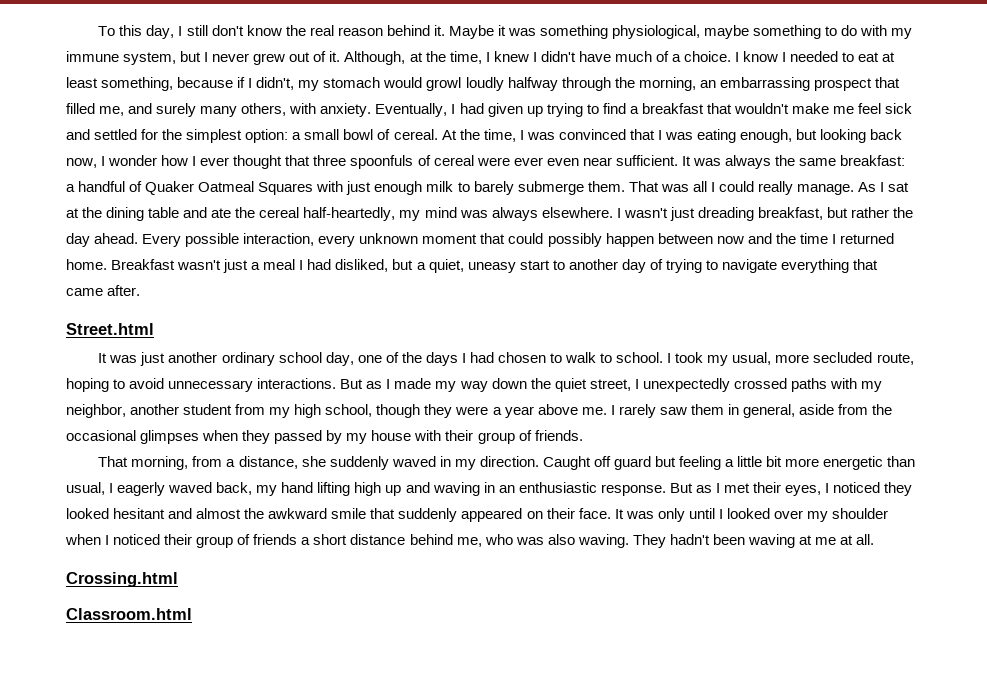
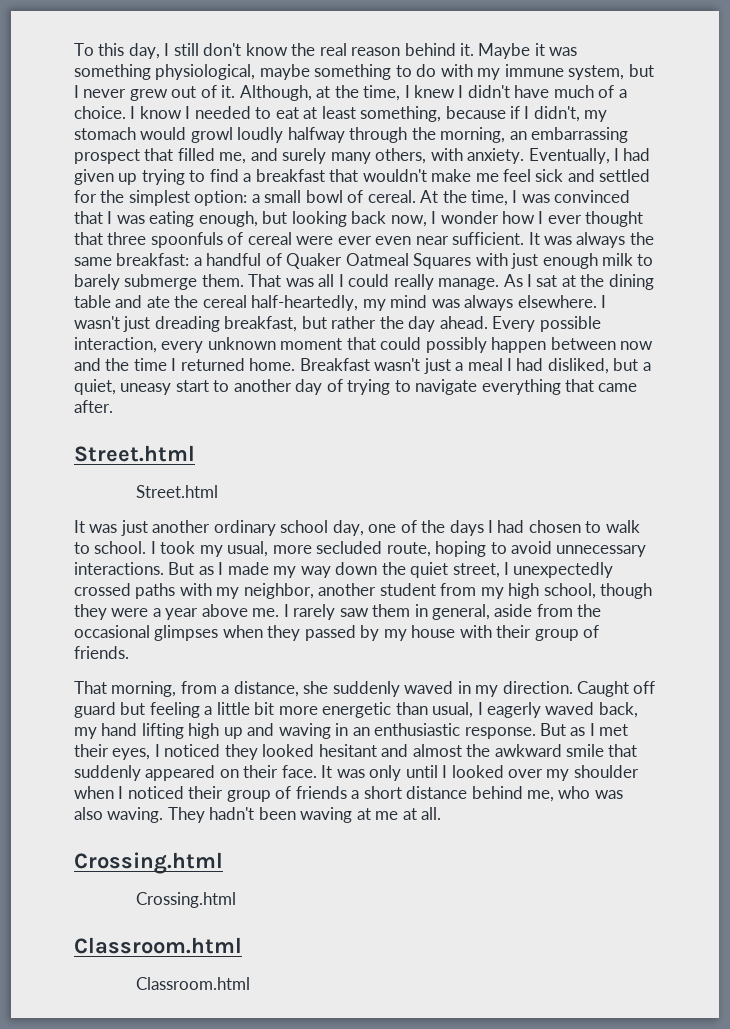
(154, 329) none -> [136,485,219,498] // Street.html
[66,608,192,620] // Classroom.html -> [136,892,237,908] [74,937,242,954] [136,977,251,990] // Crossing.html // Classroom.html // Classroom.html

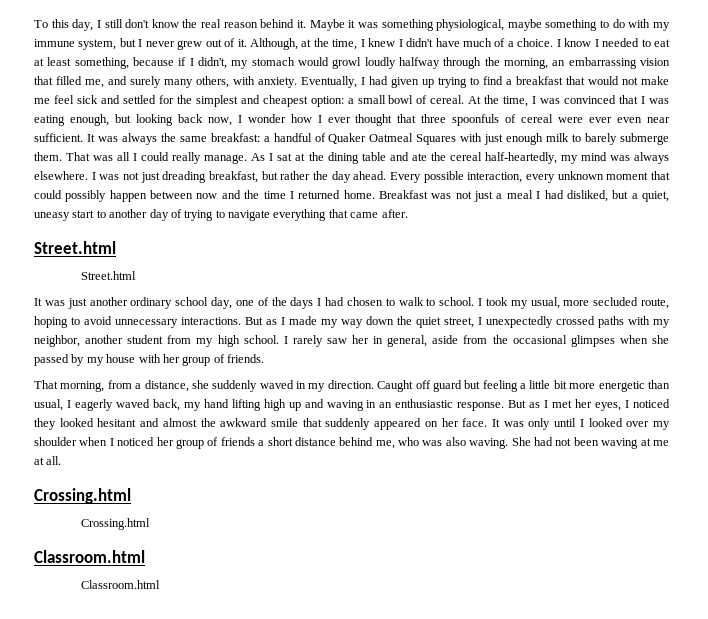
[74,149,140,164] prospect -> [640,58,671,66] vision
[362,169,427,182] wouldn't -> [588,76,638,85] would not
(190, 198) none -> [240,95,308,107] and cheapest
[74,316,120,329] wasn't -> [99,172,139,180] was not
[374,358,421,371] wasn't -> [431,191,472,199] was not
[543,583,653,599] [74,604,280,620] school, though they were a year above me. -> [243,335,279,344] school.
[372,604,411,617] them -> [352,335,370,344] her
[267,625,301,641] they -> [651,335,669,344] she
[496,625,532,638] their -> [162,354,180,363] her
[74,744,109,757] their -> [575,399,593,408] her
[243,765,279,778] their -> [441,418,459,427] her
[188,786,224,799] their -> [156,437,174,446] her
[167,807,255,823] They hadn't -> [511,437,572,446] She had not

